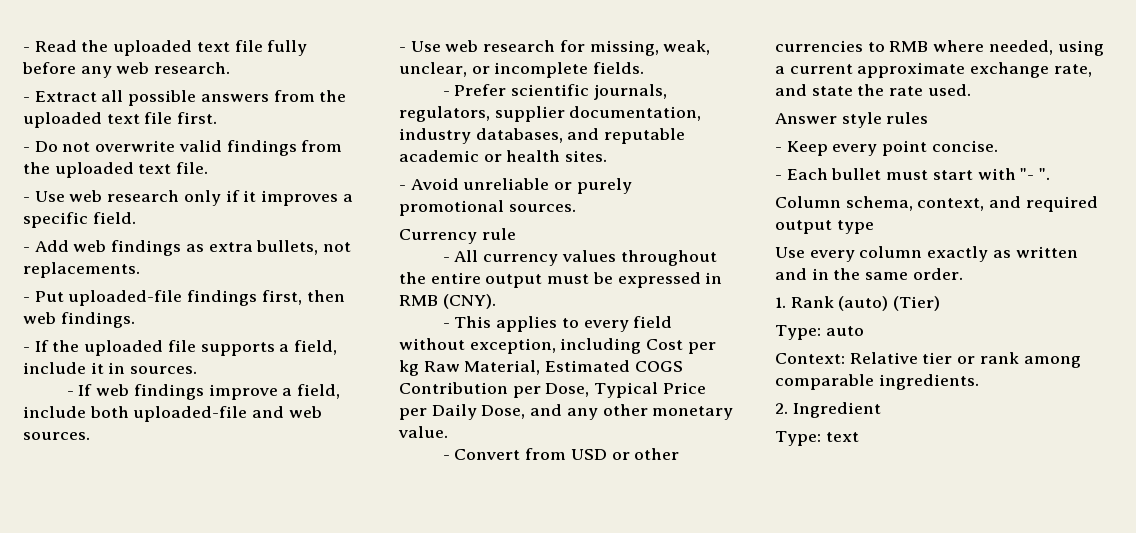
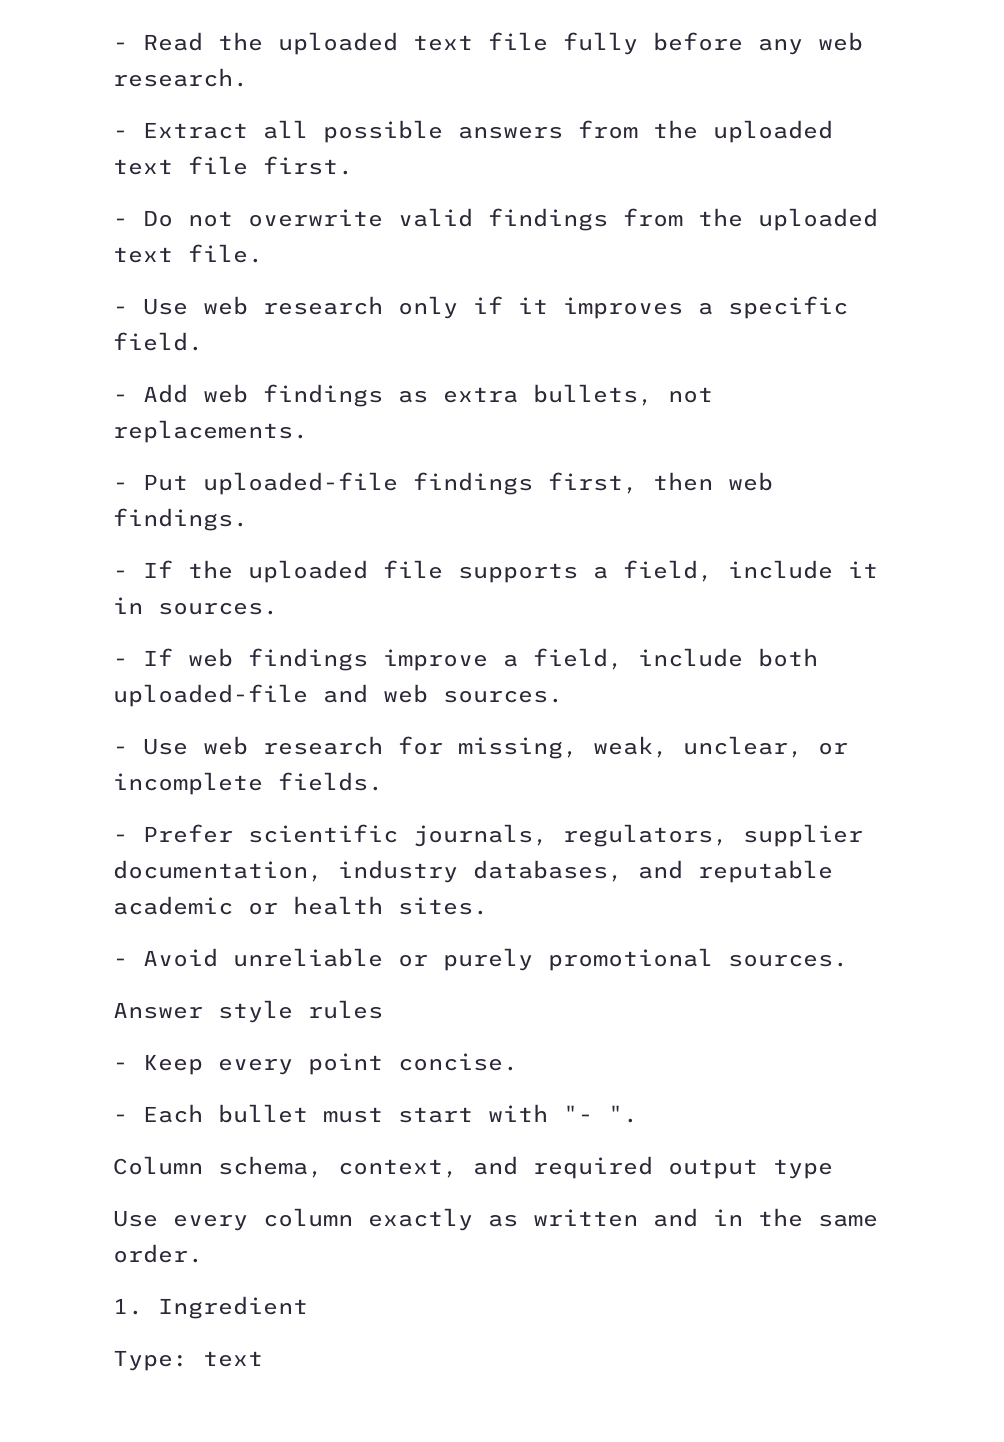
[399,228,516,244] [442,250,717,266] [399,272,723,288] [399,294,496,309] [442,316,673,332] [399,338,716,354] [399,360,683,376] [399,382,706,398] [399,404,734,420] [398,426,448,438] [442,448,680,460] [775,40,1104,56] [775,62,1092,78] [775,84,971,96] // Currency rule // - All currency values throughout the entire output must be expressed in RMB (CNY). // - This applies to every field without exception, including Cost per kg Raw Material, Estimated COGS Contribution per Dose, Typical Price per Daily Dose, and any other monetary value. // - Convert from USD or other currencies to RMB where needed, using a current approximate exchange rate, and state the rate used. -> (848, 960) none
[790,296,941,311] [775,325,864,340] [775,352,1081,368] [775,374,979,390] [775,403,788,414] Rank (auto) (Tier) // Type: auto // Context: Relative tier or rank among comparable ingredients. // 2. -> (143, 1306) none

